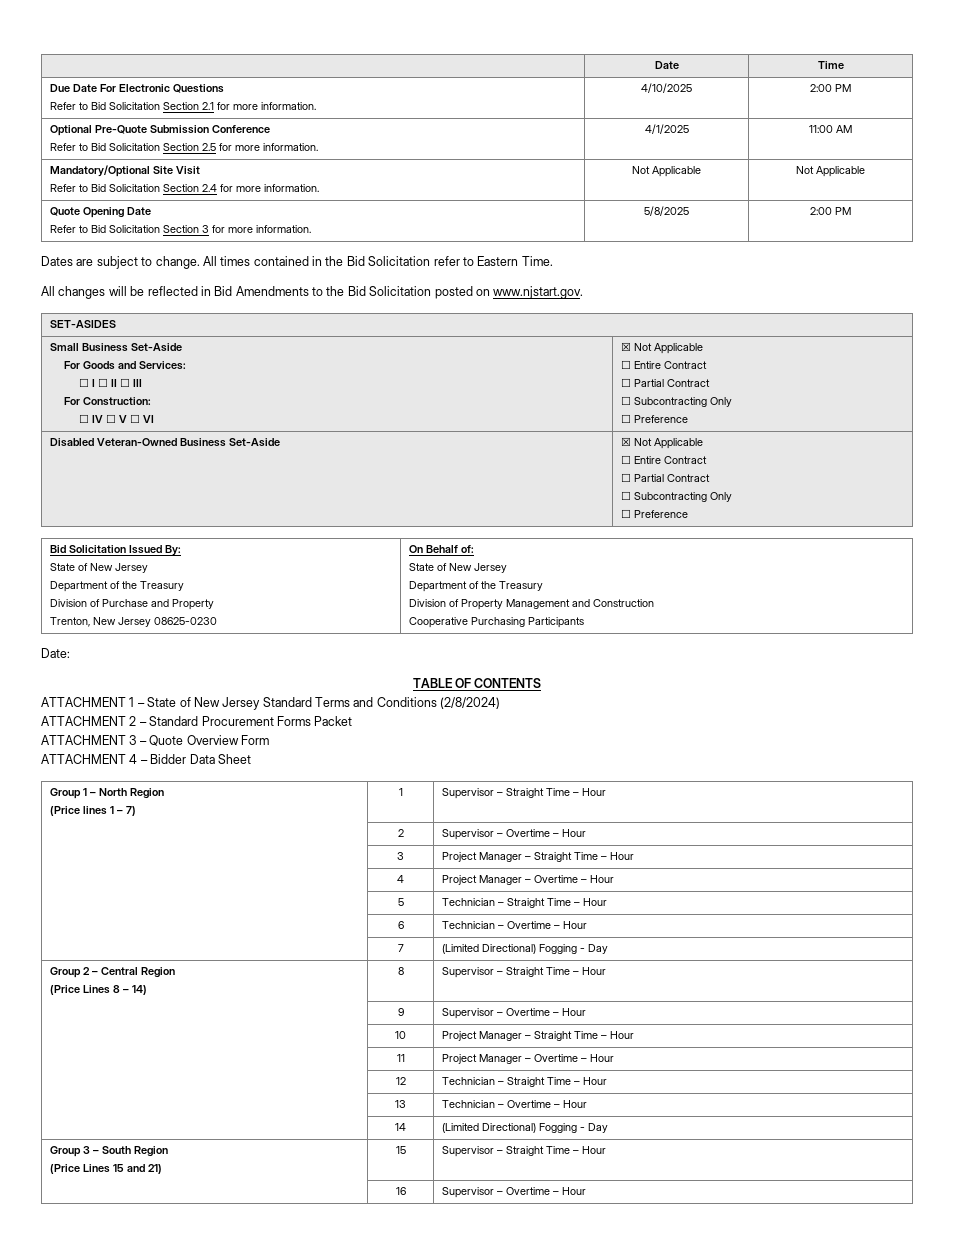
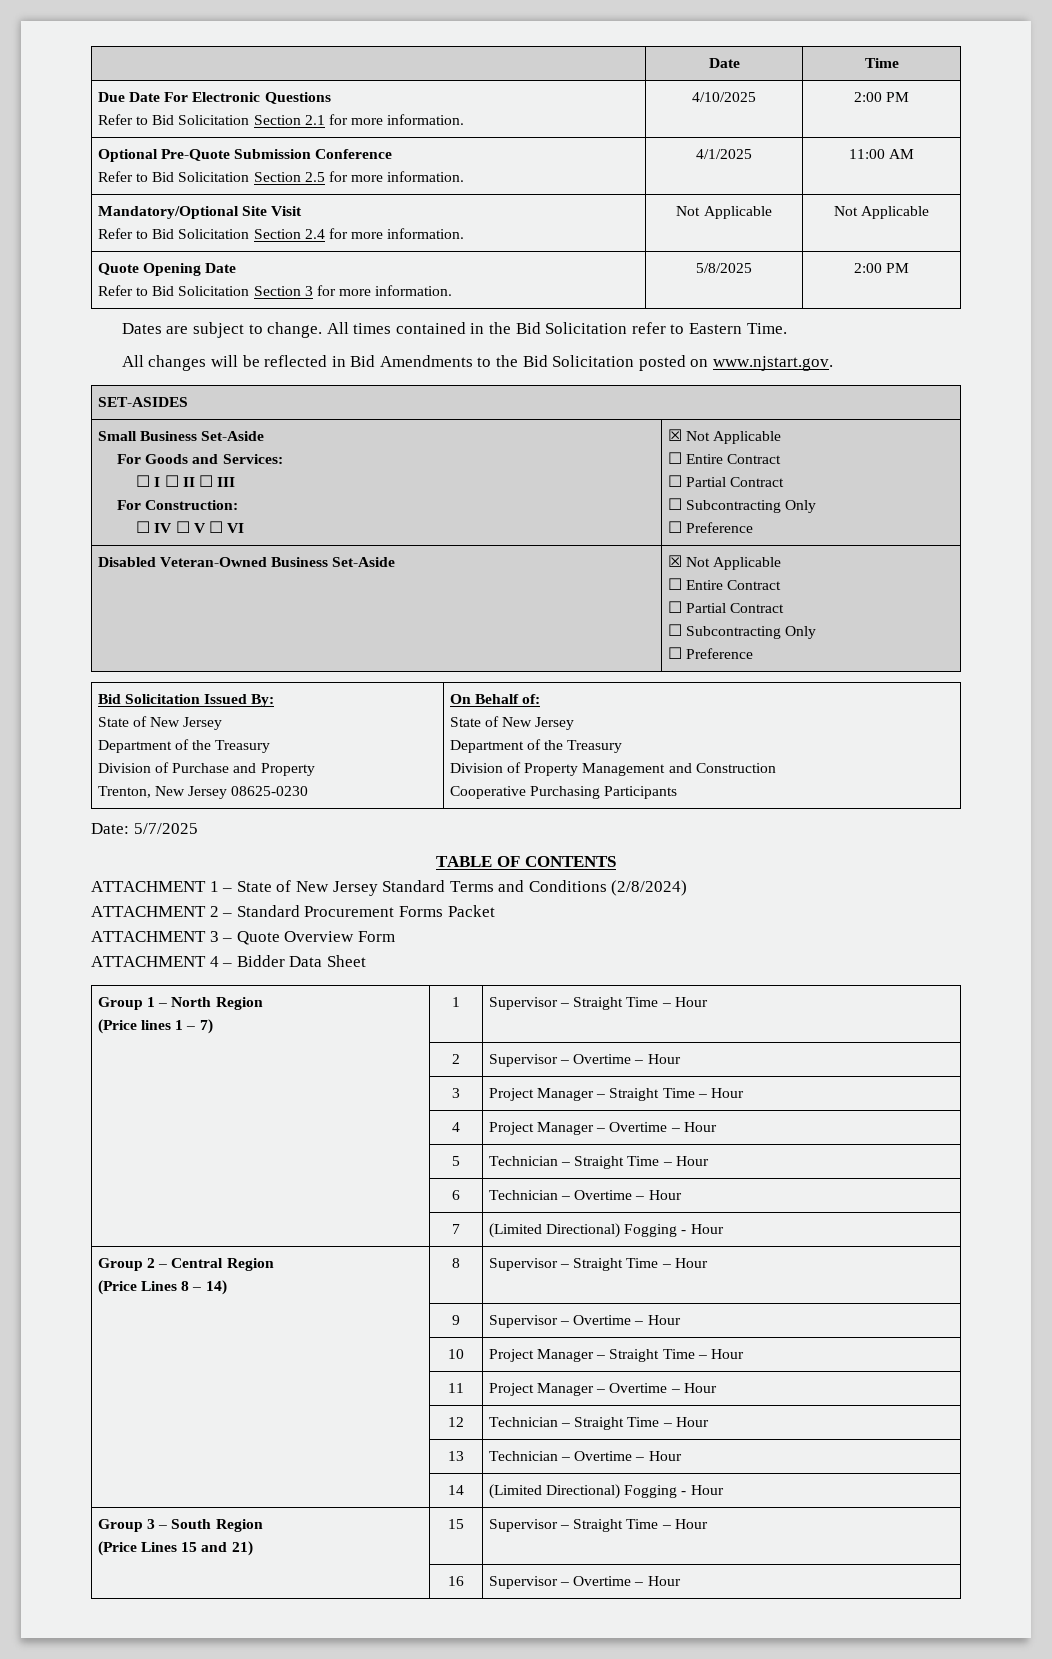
(70, 653) none -> [133,823,198,834] 5/7/2025
[588,944,609,954] Day -> [690,1224,724,1234] Hour
[588,1123,609,1133] Day -> [690,1485,724,1495] Hour

